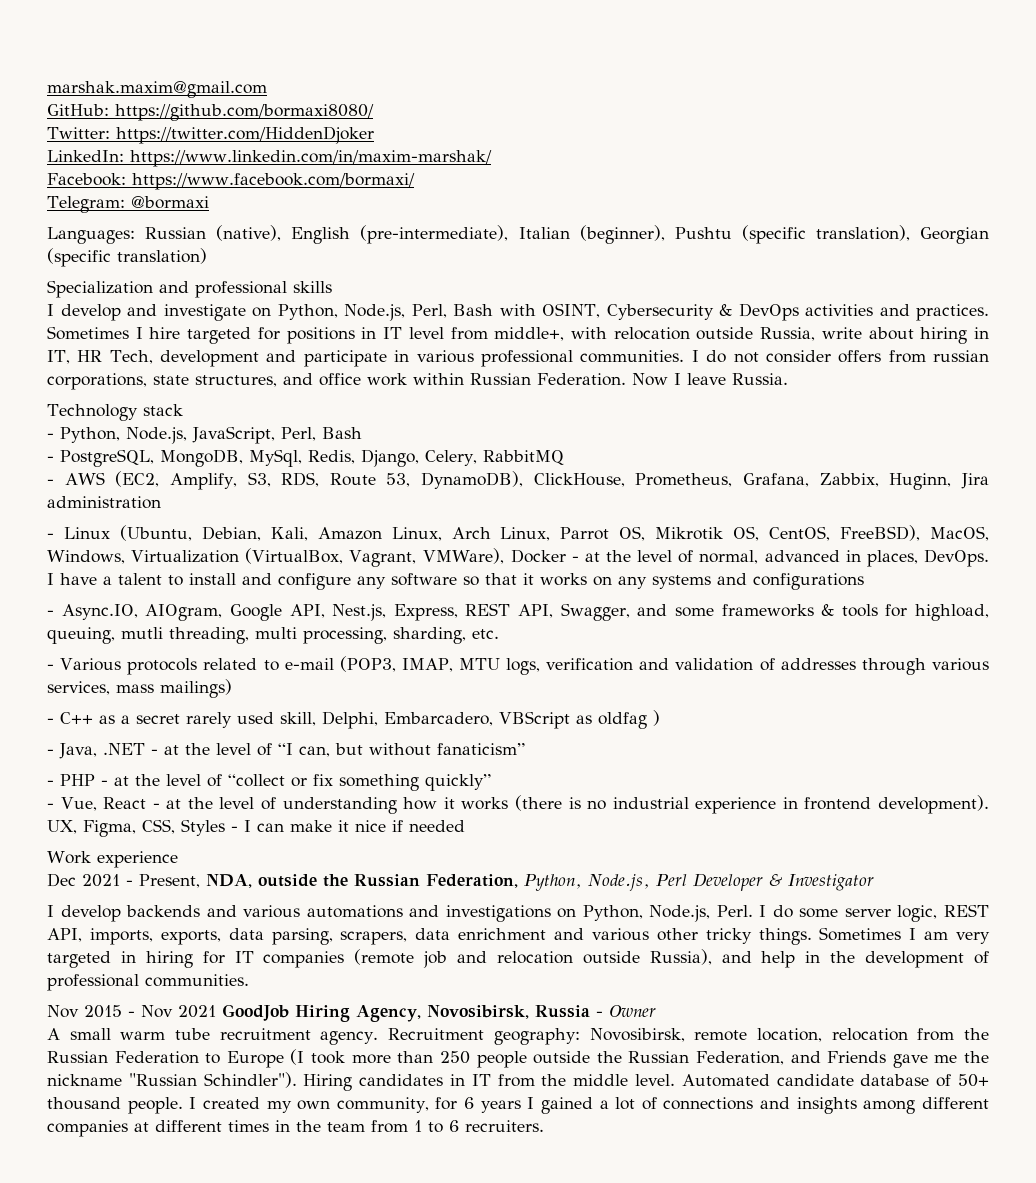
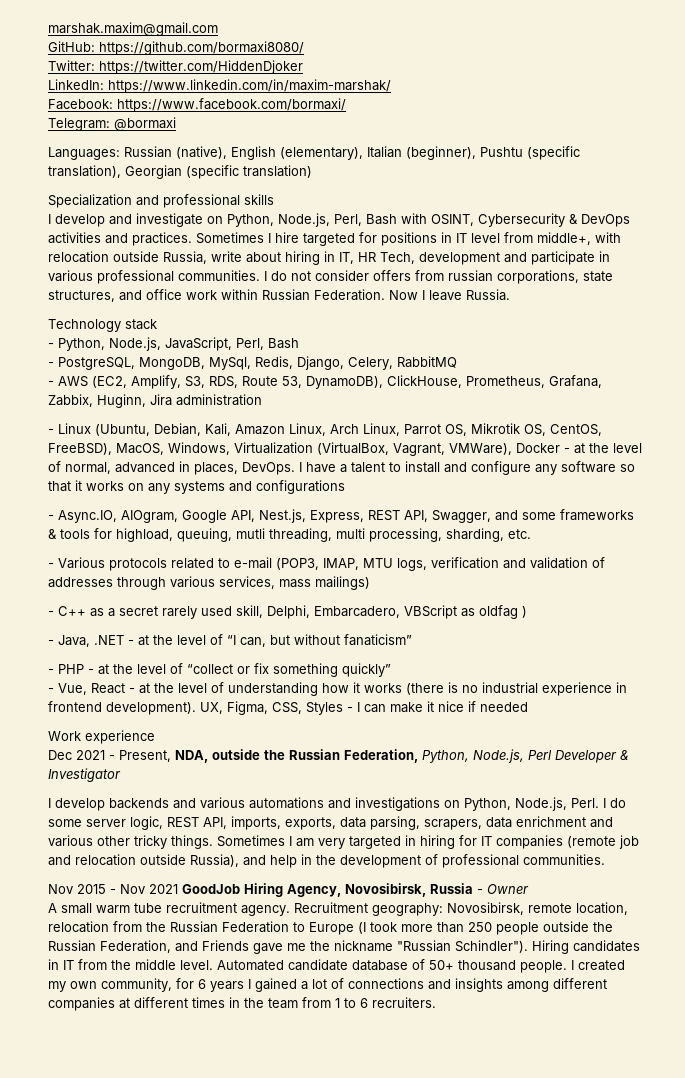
[360,225,509,244] (pre-intermediate), -> [280,147,363,160] (elementary),

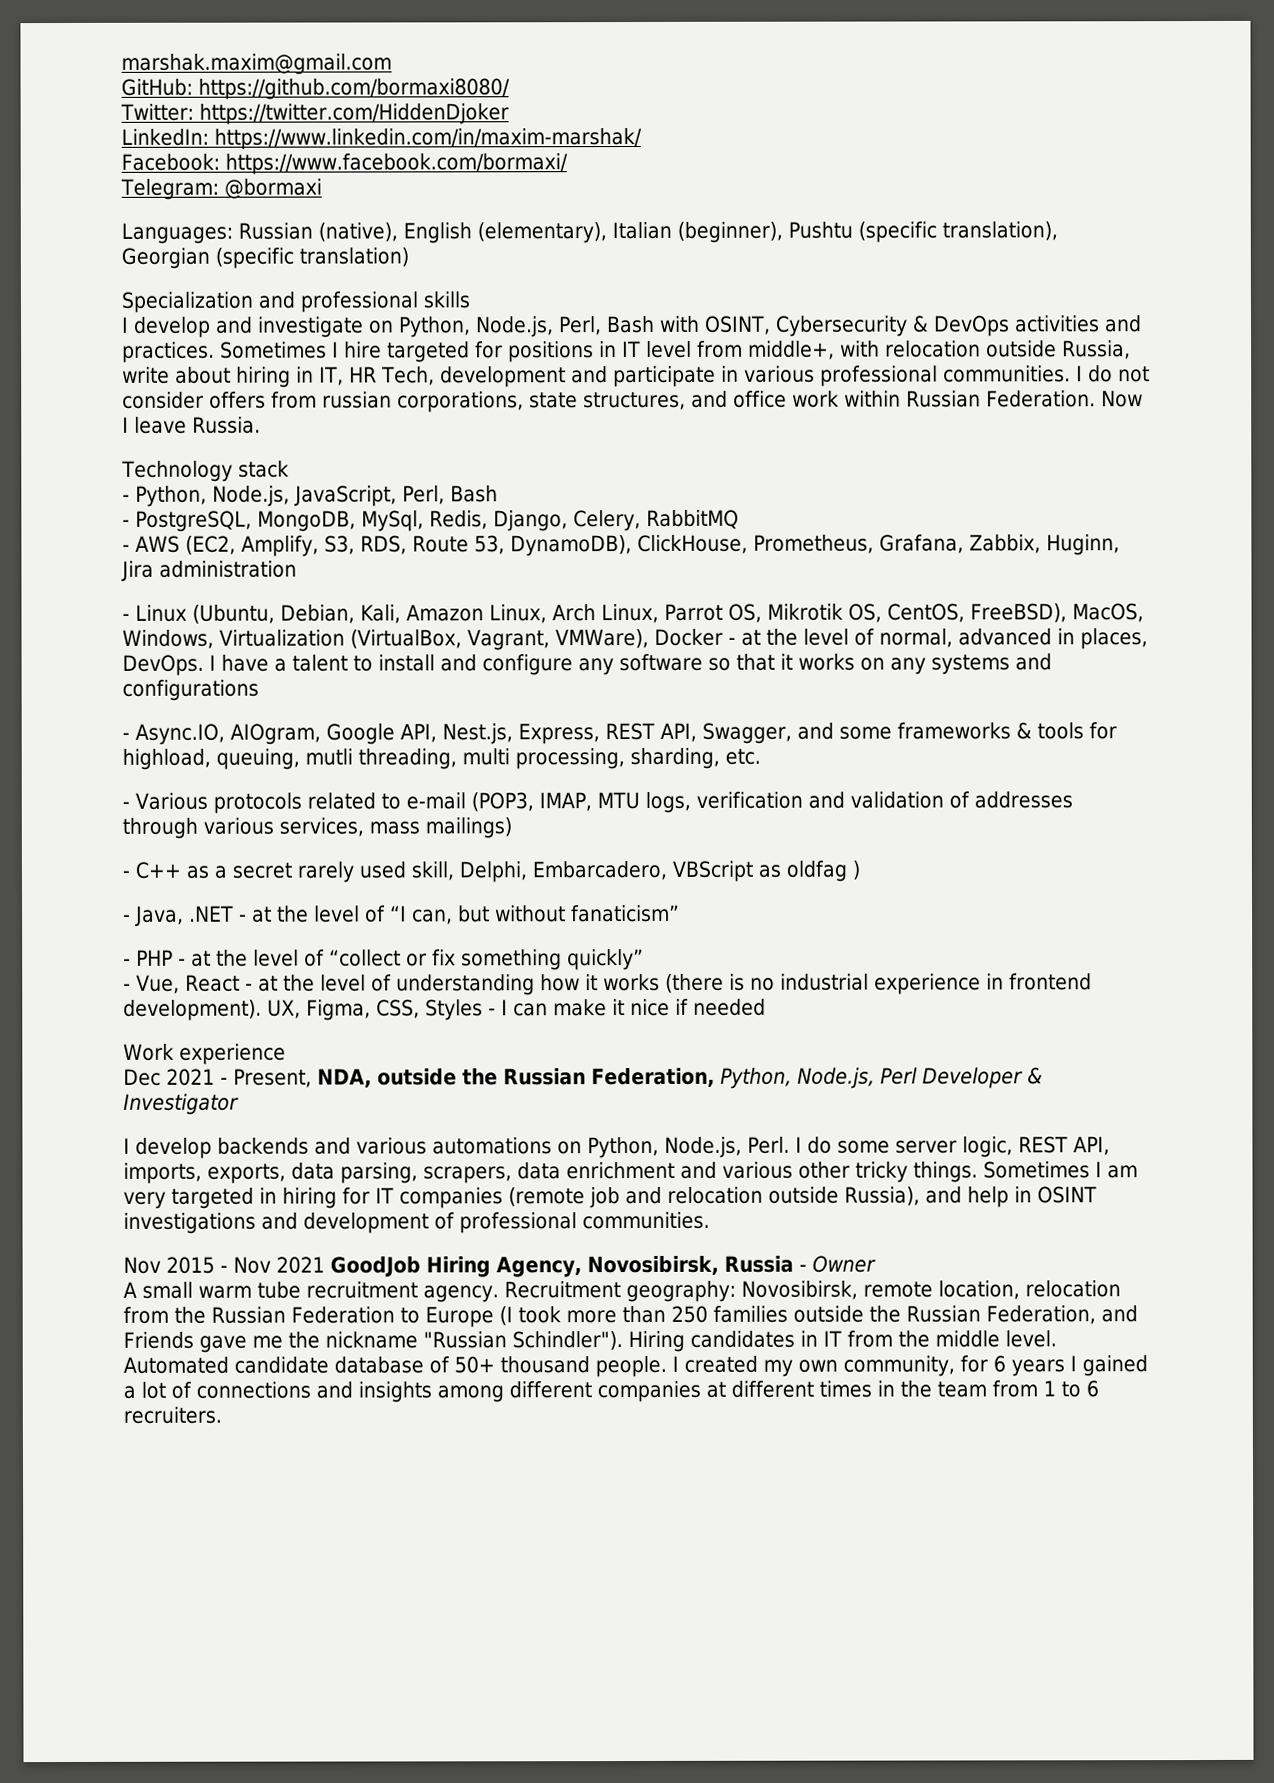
[328,797,440,811] and investigations -> (552, 1146) none
[316,855,336,865] the -> [1036,1186,1097,1204] [123,1212,298,1234] OSINT investigations and
[496,922,539,935] people -> [712,1305,788,1323] families

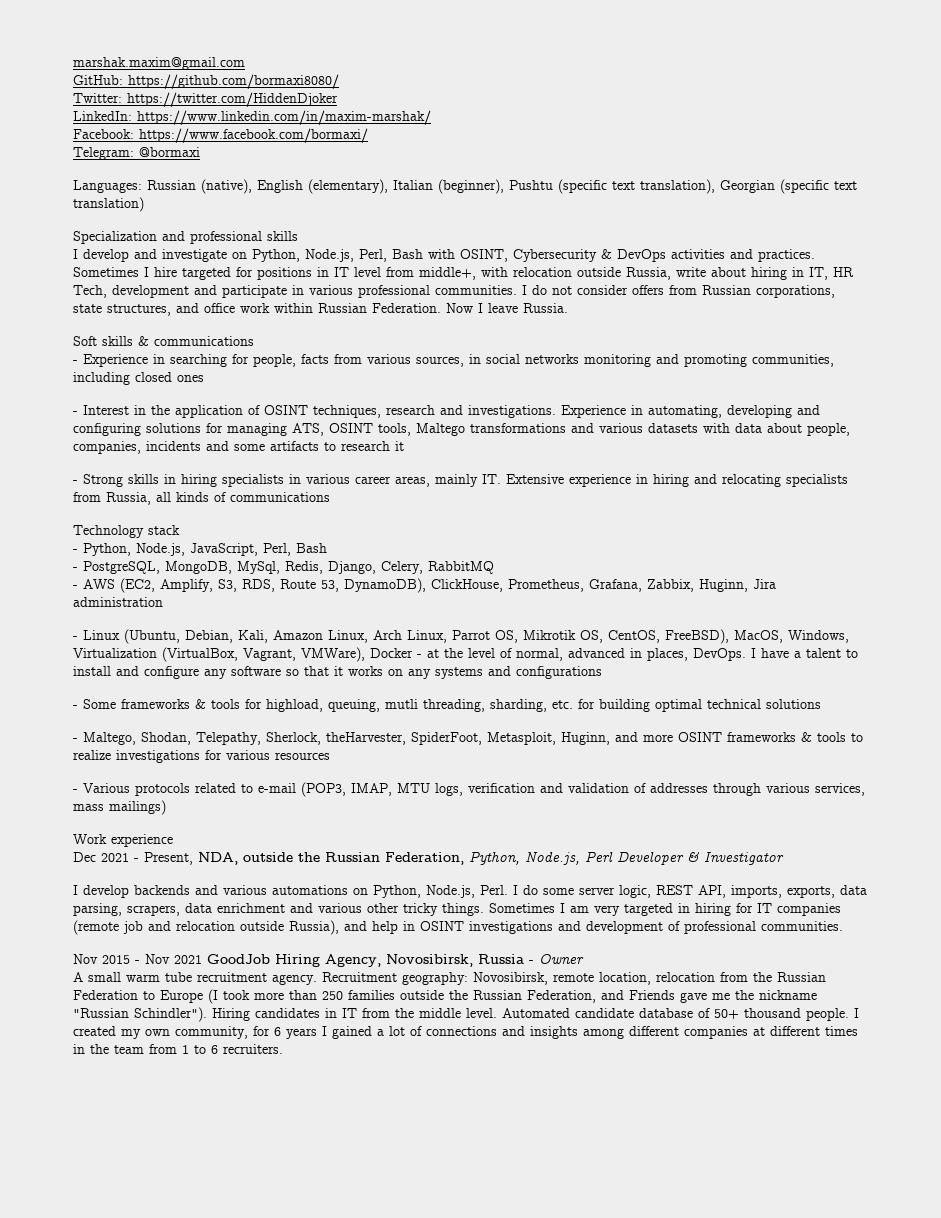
(937, 232) none -> [612,181,635,190] text
(294, 258) none -> [834,181,857,190] text
[322,391,392,409] russian -> [702,285,751,295] Russian
(261, 425) none -> [73,336,254,346] [73,354,834,367] [73,372,204,385] [73,405,820,418] [73,423,850,436] [73,441,404,454] [73,474,848,487] [73,492,330,505] // Soft skills & communications // - Experience in searching for people, facts from various sources, in social networks monitoring and promoting communities, including closed ones // - Interest in the application of OSINT techniques, research and investigations. Experience in automating, developing and configuring solutions for managing ATS, OSINT tools, Maltego transformations and various datasets with data about people, companies, incidents and some artifacts to research it // - Strong skills in hiring specialists in various career areas, mainly IT. Extensive experience in hiring and relocating specialists from Russia, all kinds of communications
[135,722,892,745] Async.IO, AIOgram, Google API, Nest.js, Express, REST API, Swagger, and some -> [83,699,116,709] Some
[462,748,625,770] multi processing, -> (485, 705) none
(761, 756) none -> [578,699,821,712] [73,732,863,745] [73,750,330,763] for building optimal technical solutions // - Maltego, Shodan, Telepathy, Sherlock, theHarvester, SpiderFoot, Metasploit, Huginn, and more OSINT frameworks & tools to realize investigations for various resources
[122,860,860,883] [123,904,680,927] [123,948,644,971] [123,973,1092,996] [123,998,766,1021] // - C++ as a secret rarely used skill, Delphi, Embarcadero, VBScript as oldfag ) // - Java, .NET - at the level of “I can, but without fanaticism” // - PHP - at the level of “collect or fix something quickly” // - Vue, React - at the level of understanding how it works (there is no industrial experience in frontend development). UX, Figma, CSS, Styles - I can make it nice if needed -> (166, 807) none

